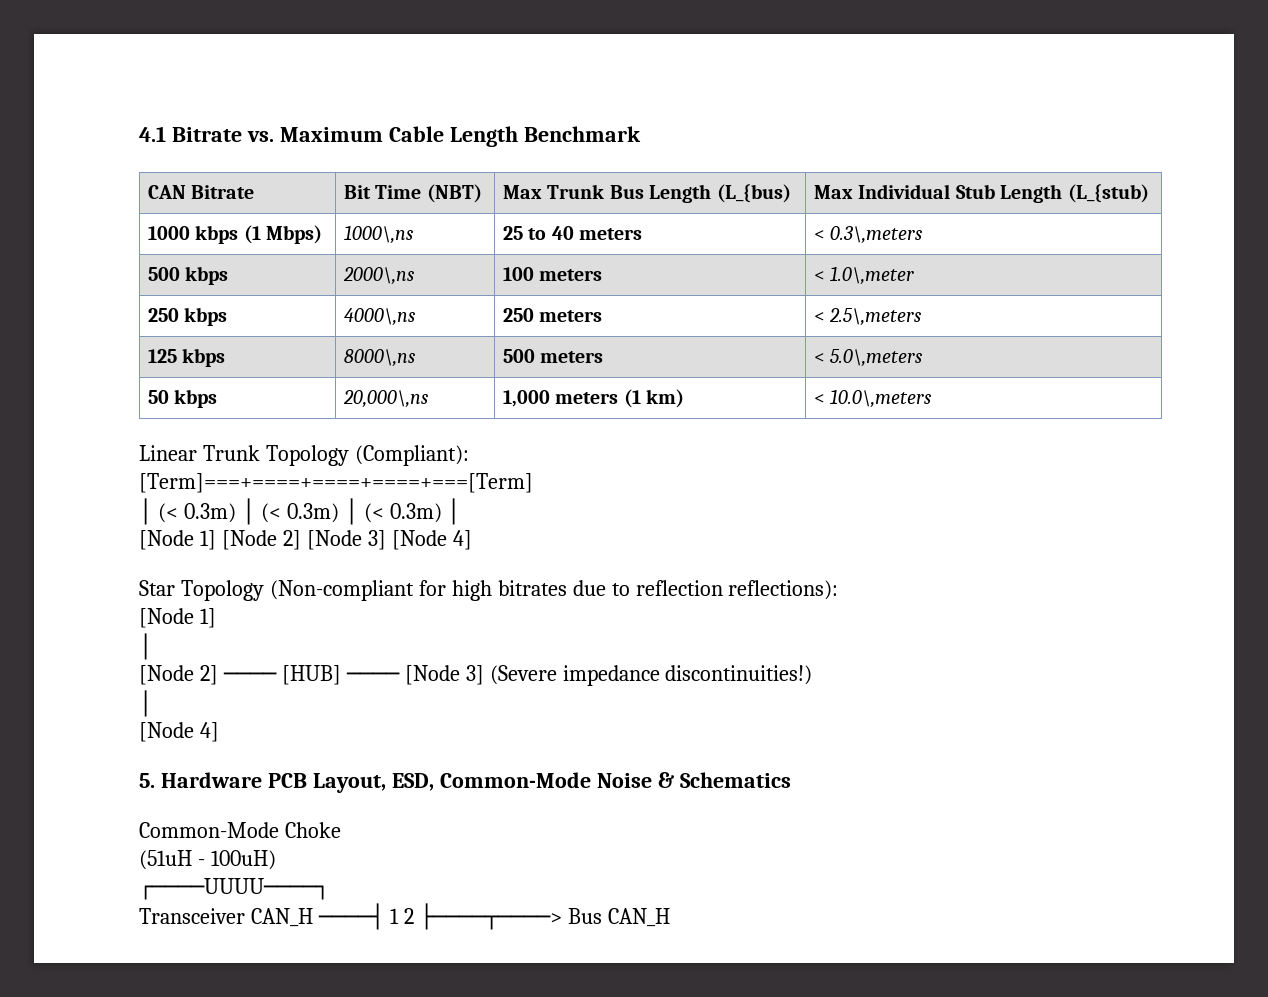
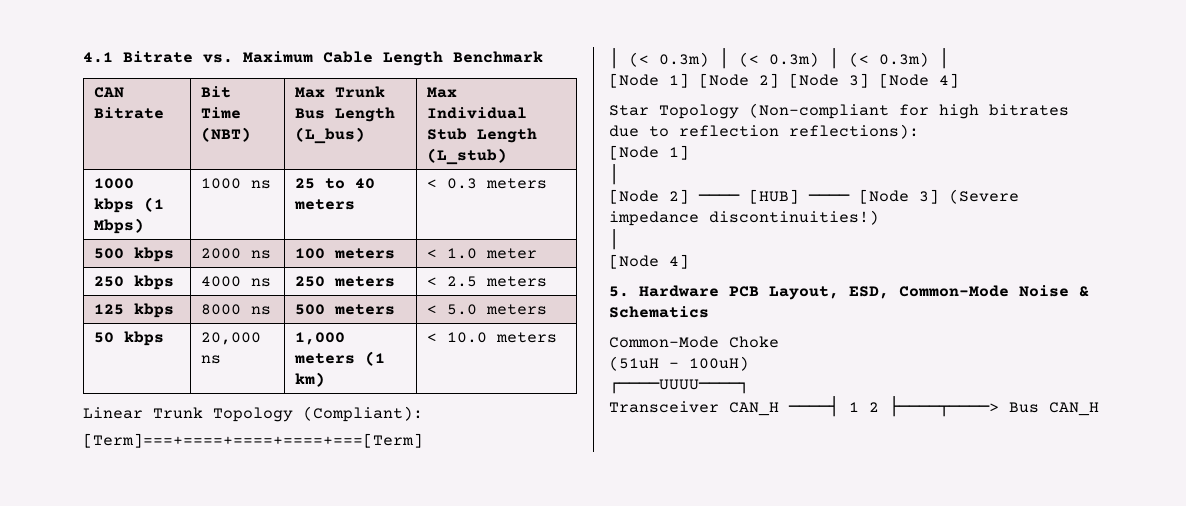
[716,184,791,203] (L_{bus) -> [294,127,365,144] (L_bus)
[1067,184,1149,203] (L_{stub) -> [426,148,507,165] (L_stub)
[343,225,413,244] 1000\,ns -> [200,178,271,189] 1000 ns
[830,226,923,244] 0.3\,meters -> [446,178,547,189] 0.3 meters
[342,267,414,285] 2000\,ns -> [200,248,271,259] 2000 ns
[830,266,915,285] 1.0\,meter -> [446,248,537,259] 1.0 meter
[343,308,415,326] 4000\,ns -> [200,276,271,287] 4000 ns
[829,308,922,326] 2.5\,meters -> [446,276,547,287] 2.5 meters
[343,349,415,367] 8000\,ns -> [200,304,271,315] 8000 ns
[830,349,923,367] 5.0\,meters -> [446,304,547,315] 5.0 meters
[342,390,428,408] 20,000\,ns -> [200,332,261,345] [200,355,221,364] 20,000 ns
[830,389,932,408] 10.0\,meters -> [446,332,557,343] 10.0 meters

